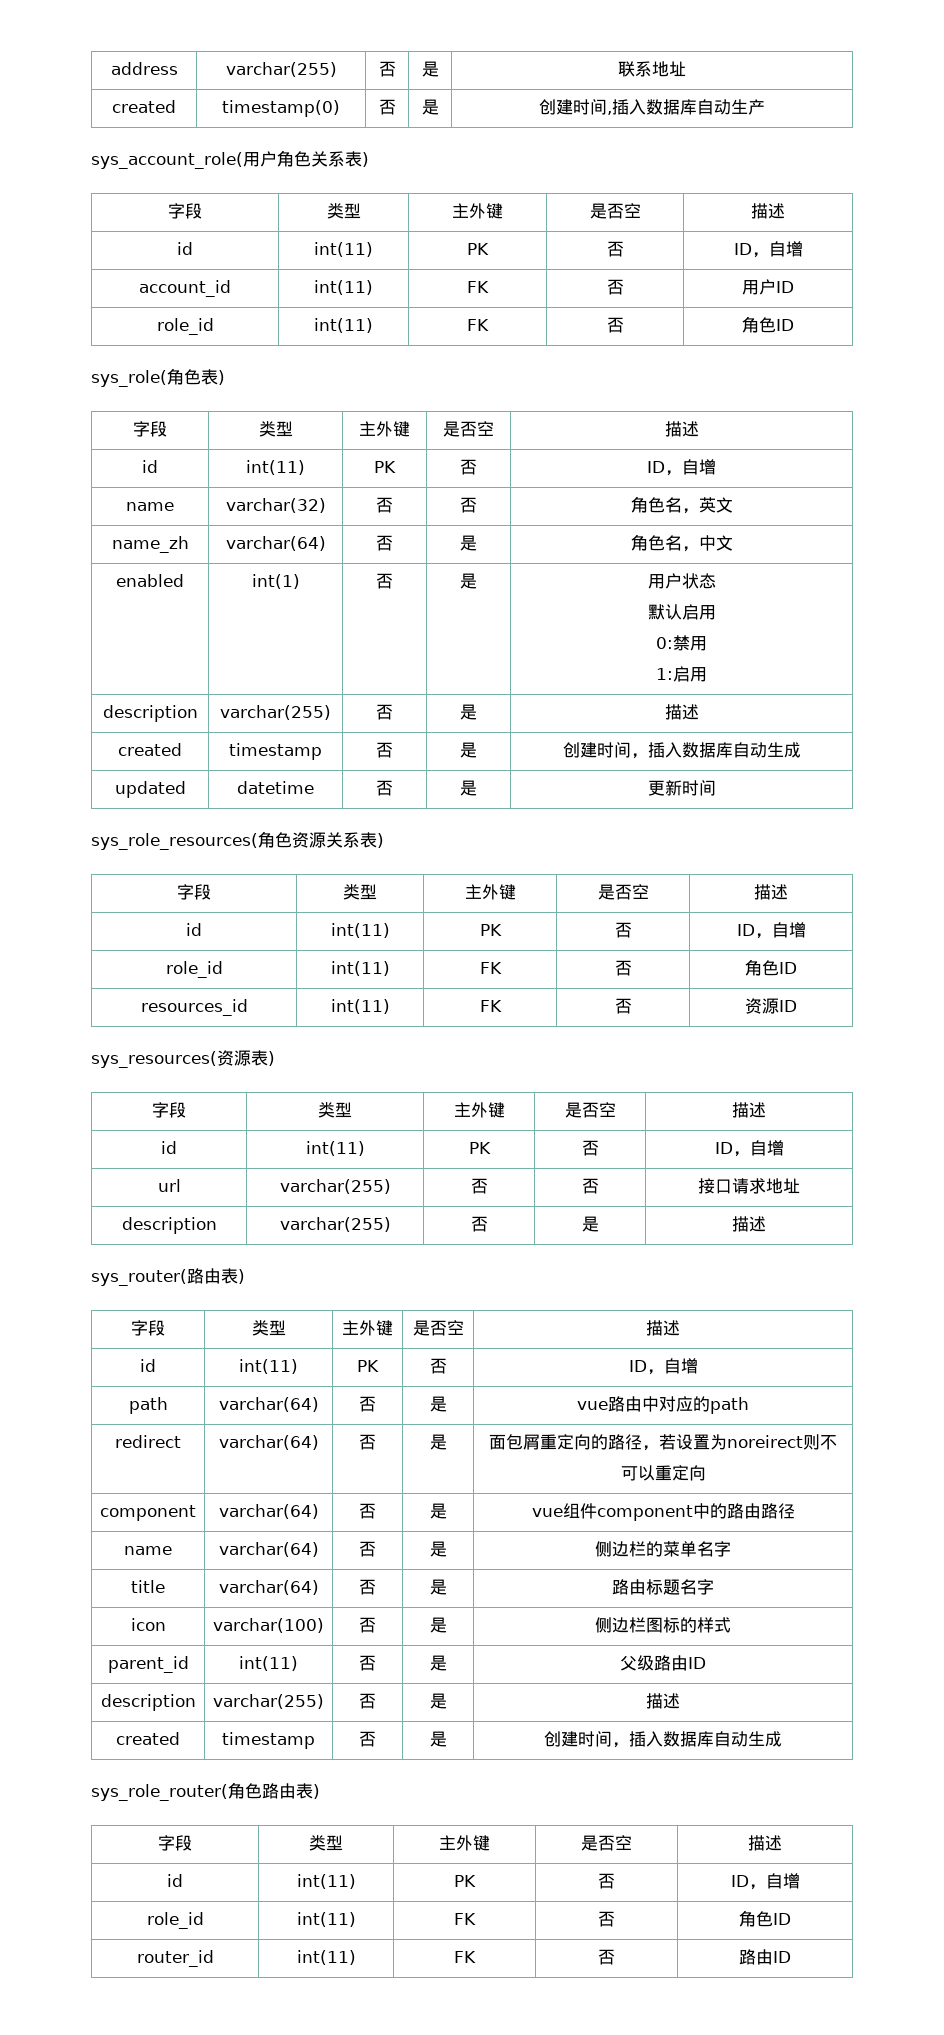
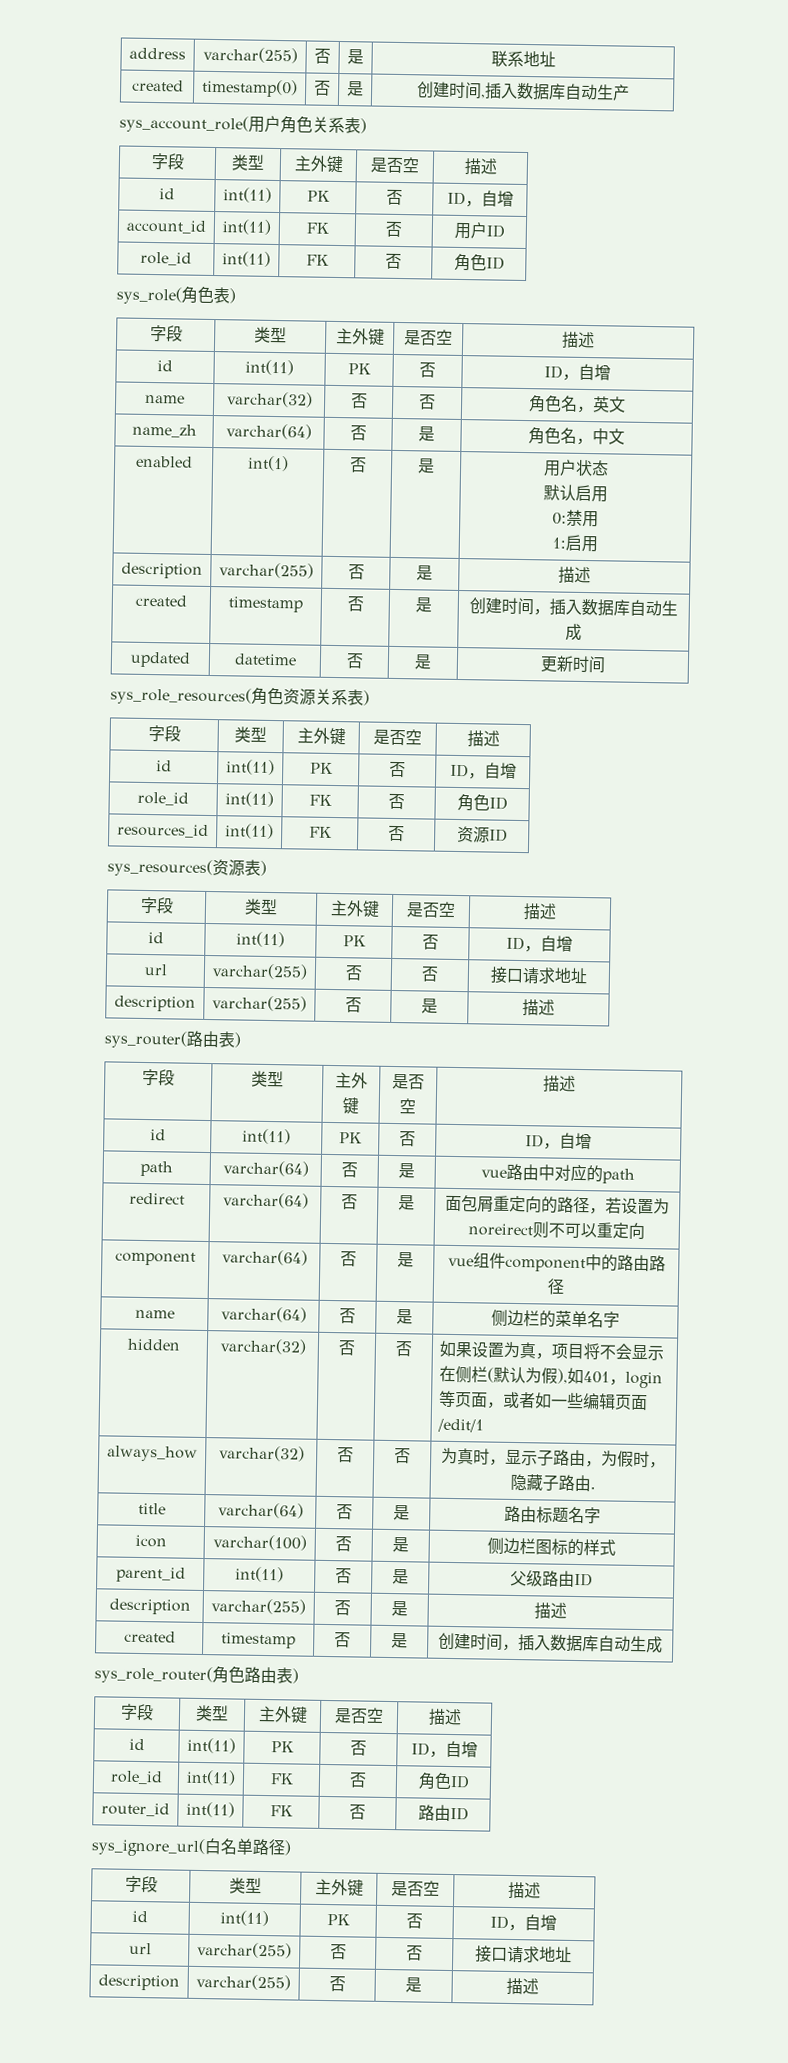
(731, 1549) none -> [127,1338,181,1351] [219,1338,307,1355] [338,1340,356,1356] [395,1341,413,1357] [439,1340,665,1361] [439,1365,664,1389] [438,1390,649,1411] [437,1418,485,1433] [107,1445,198,1462] [218,1445,305,1462] [337,1447,354,1463] [394,1448,411,1464] [441,1447,667,1469] [509,1473,596,1492] // hidden | varchar(32) | 否 | 否 | 如果设置为真，项目将不会显示在侧栏(默认为假),如401，login等页面，或者如一些编辑页面/edit/1 // always_how | varchar(32) | 否 | 否 | 为真时，显示子路由，为假时，隐藏子路由.
(791, 1957) none -> [91,1837,291,1858] [124,1875,158,1893] [229,1877,262,1894] [314,1878,364,1897] [391,1880,440,1897] [508,1881,541,1900] [132,1910,148,1923] [220,1910,269,1927] [326,1914,350,1926] [406,1913,423,1929] [490,1914,557,1932] [128,1942,152,1955] [197,1941,292,1959] [329,1944,347,1960] [406,1945,423,1961] [475,1945,572,1964] [98,1974,180,1991] [196,1973,291,1991] [328,1976,346,1992] [405,1977,422,1993] [506,1977,539,1996] // sys_ignore_url(白名单路径) // 字段 | 类型 | 主外键 | 是否空 | 描述 // id | int(11) | PK | 否 | ID，自增 // url | varchar(255) | 否 | 否 | 接口请求地址 // description | varchar(255) | 否 | 是 | 描述

